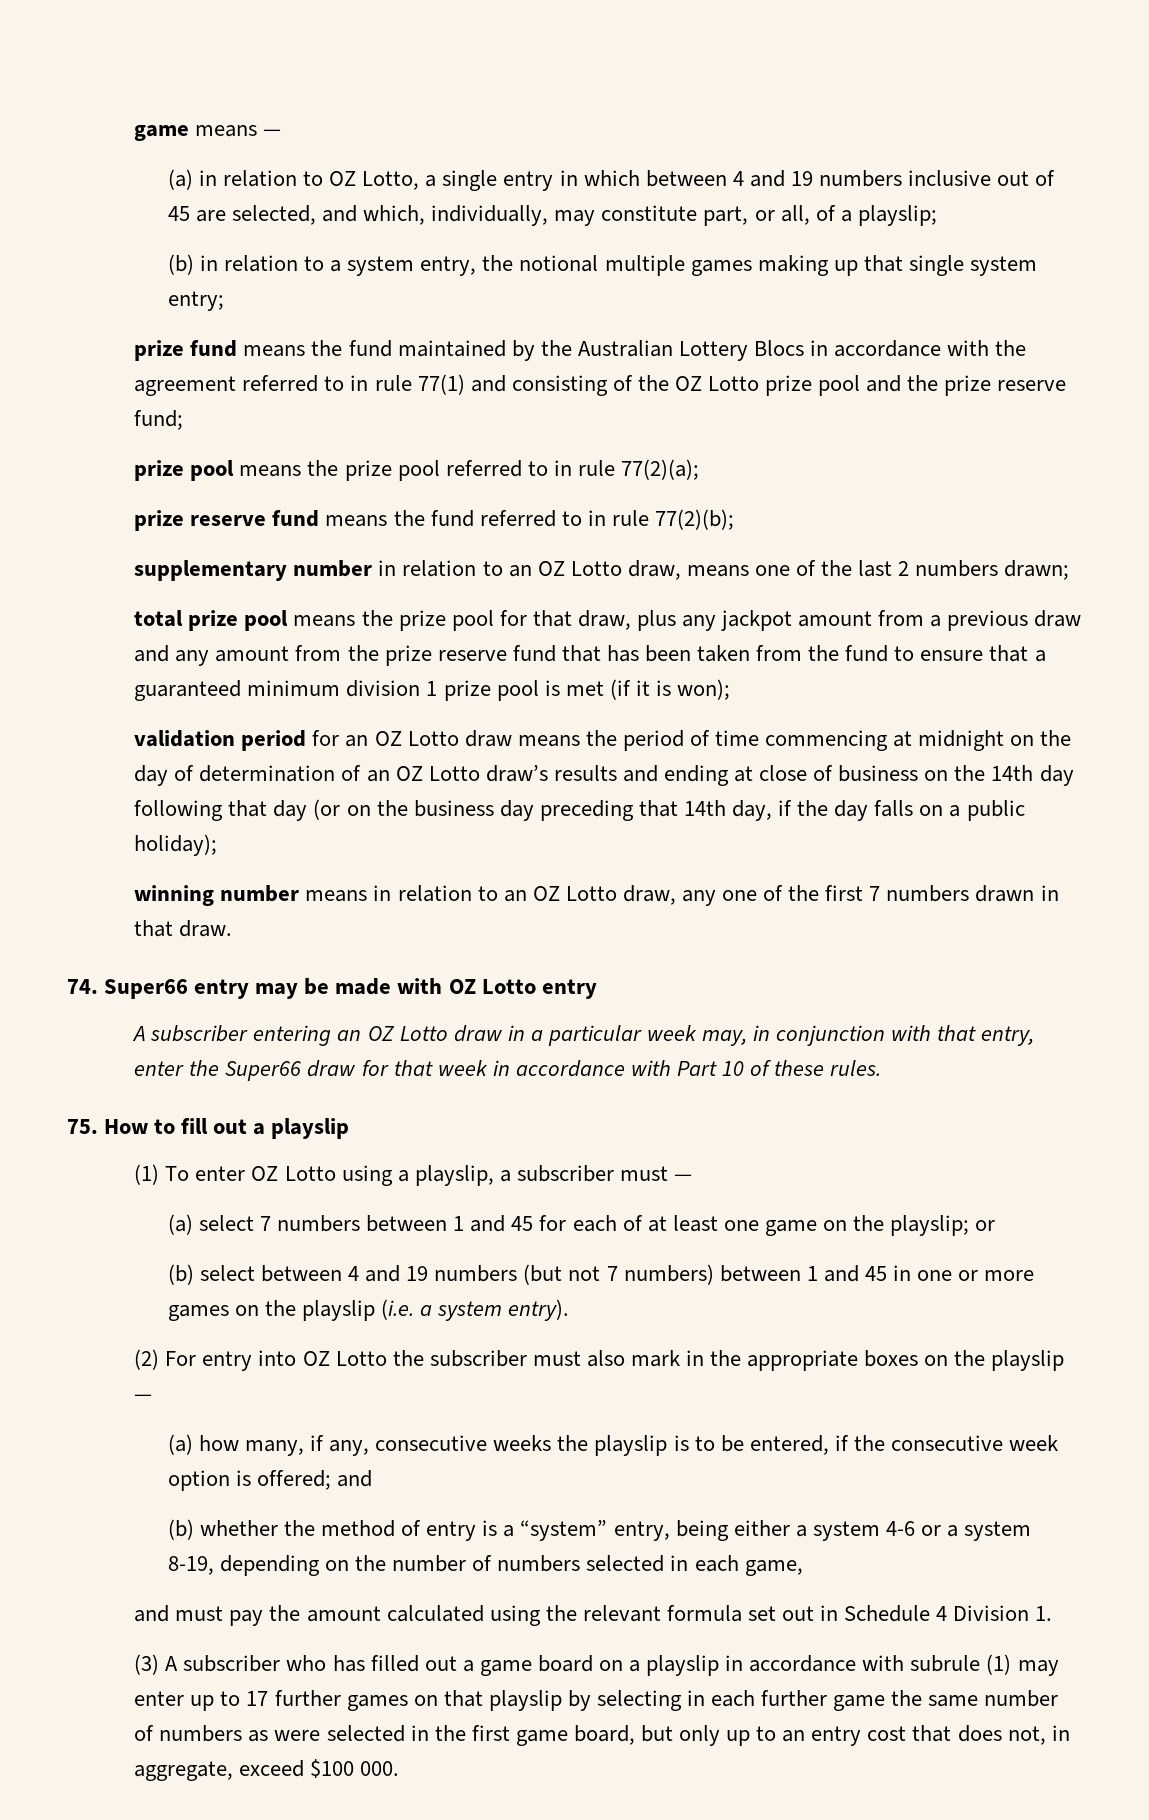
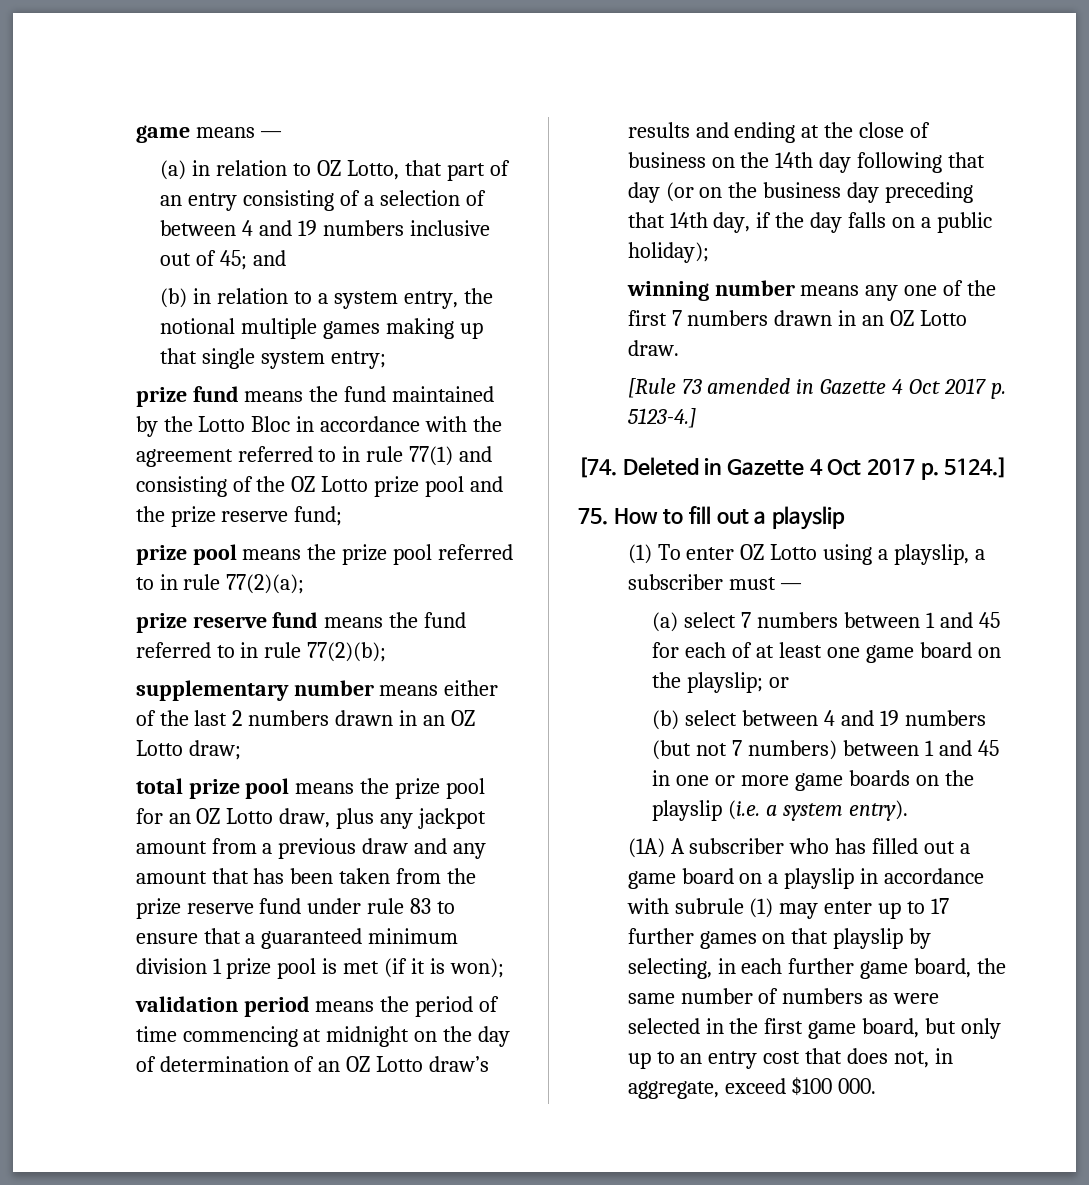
[425,170,640,191] a single entry in which -> [404,160,510,181] [160,190,486,211] that part of an entry consisting of a selection of
[167,205,937,226] 45 are selected, and which, individually, may constitute part, or all, of a playslip; -> [220,250,287,270] 45; and
[577,340,804,361] Australian Lottery Blocs -> [198,416,291,432] Lotto Bloc
[378,560,790,580] in relation to an OZ Lotto draw, means one -> [379,680,499,696] means either
[1004,560,1070,580] drawn; -> [335,710,476,726] [135,740,241,760] drawn in an OZ Lotto draw;
[532,610,572,627] that -> [168,808,274,824] an OZ Lotto
[295,645,556,666] from the prize reserve fund -> (207, 877) none
[845,645,889,662] fund -> [135,898,432,919] prize reserve fund under rule 83
[312,730,512,747] for an OZ Lotto draw -> (310, 1006) none
(754, 774) none -> [824,122,854,138] the
[373,885,676,905] in relation to an OZ Lotto draw, -> (860, 290) none
[134,920,233,937] [67,978,597,999] [132,1025,1035,1046] [134,1060,882,1081] that draw. // 74. Super66 entry may be made with OZ Lotto entry // A subscriber entering an OZ Lotto draw in a particular week may, in conjunction with that entry, enter the Super66 draw for that week in accordance with Part 10 of these rules. -> [862,310,968,326] [627,340,679,356] [627,378,1007,399] [627,408,696,428] [578,457,1008,480] an OZ Lotto draw. // [Rule 73 amended in Gazette 4 Oct 2017 p. 5123-4.] // [74. Deleted in Gazette 4 Oct 2017 p. 5124.]
(817, 1228) none -> [919,642,972,658] board
[167,1305,229,1321] games -> [795,770,911,791] game boards
[134,1349,1065,1371] [134,1394,153,1401] [167,1434,1059,1456] [167,1470,373,1491] [167,1519,1032,1541] [167,1555,803,1576] [134,1605,1053,1626] [134,1654,160,1675] (2) For entry into OZ Lotto the subscriber must also mark in the appropriate boxes on the playslip — // (a) how many, if any, consecutive weeks the playslip is to be entered, if the consecutive week option is offered; and // (b) whether the method of entry is a “system” entry, being either a system 4-6 or a system 8-19, depending on the number of numbers selected in each game, // and must pay the amount calculated using the relevant formula set out in Schedule 4 Division 1. // (3) -> [627,838,665,858] (1A)
[596,1690,682,1711] selecting -> [627,958,712,979] selecting,
(886, 1703) none -> [914,958,972,978] board,

